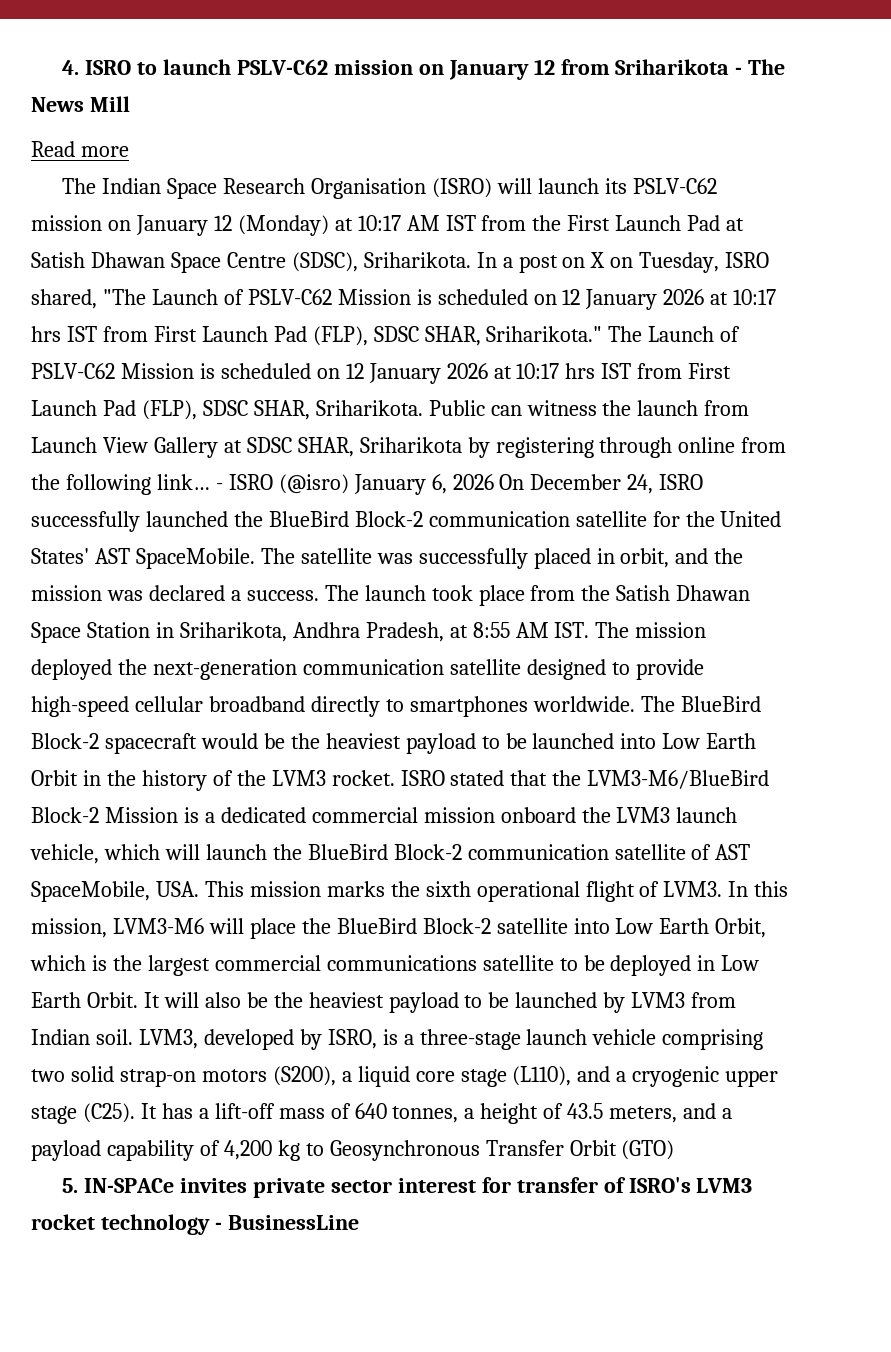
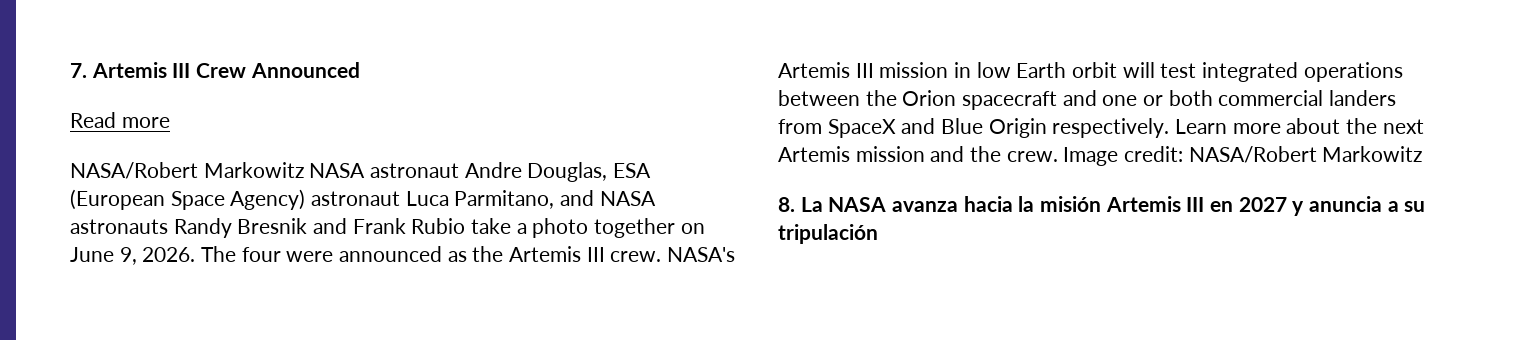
[62,59,786,80] [31,96,130,112] [31,141,129,157] [62,178,717,199] [31,215,745,236] [31,252,770,273] [31,289,777,310] [31,326,741,346] [31,363,732,384] [31,400,750,420] [31,437,787,458] [31,474,704,495] [31,511,782,532] [31,548,744,569] [31,585,751,606] [31,622,707,643] [31,659,704,680] [31,696,761,717] [31,733,757,754] [31,770,770,791] [31,807,738,823] [30,844,751,864] [31,881,789,902] [31,918,767,939] [30,955,760,976] [31,992,737,1013] [31,1029,764,1050] [31,1066,779,1087] [31,1103,733,1124] [31,1140,675,1161] [62,1177,753,1198] [31,1214,359,1235] 4. ISRO to launch PSLV-C62 mission on January 12 from Sriharikota - The News Mill // Read more // The Indian Space Research Organisation (ISRO) will launch its PSLV-C62 mission on January 12 (Monday) at 10:17 AM IST from the First Launch Pad at Satish Dhawan Space Centre (SDSC), Sriharikota. In a post on X on Tuesday, ISRO shared, "The Launch of PSLV-C62 Mission is scheduled on 12 January 2026 at 10:17 hrs IST from First Launch Pad (FLP), SDSC SHAR, Sriharikota." The Launch of PSLV-C62 Mission is scheduled on 12 January 2026 at 10:17 hrs IST from First Launch Pad (FLP), SDSC SHAR, Sriharikota. Public can witness the launch from Launch View Gallery at SDSC SHAR, Sriharikota by registering through online from the following link… - ISRO (@isro) January 6, 2026 On December 24, ISRO successfully launched the BlueBird Block-2 communication satellite for the United States' AST SpaceMobile. The satellite was successfully placed in orbit, and the mission was declared a success. The launch took place from the Satish Dhawan Space Station in Sriharikota, Andhra Pradesh, at 8:55 AM IST. The mission deployed the next-generation communication satellite designed to provide high-speed cellular broadband directly to smartphones worldwide. The BlueBird Block-2 spacecraft would be the heaviest payload to be launched into Low Earth Orbit in the history of the LVM3 rocket. ISRO stated that the LVM3-M6/BlueBird Block-2 Mission is a dedicated commercial mission onboard the LVM3 launch vehicle, which will launch the BlueBird Block-2 communication satellite of AST SpaceMobile, USA. This mission marks the sixth operational flight of LVM3. In this mission, LVM3-M6 will place the BlueBird Block-2 satellite into Low Earth Orbit, which is the largest commercial communications satellite to be deployed in Low Earth Orbit. It will also be the heaviest payload to be launched by LVM3 from Indian soil. LVM3, developed by ISRO, is a three-stage launch vehicle comprising two solid strap-on motors (S200), a liquid core stage (L110), and a cryogenic upper stage (C25). It has a lift-off mass of 640 tonnes, a height of 43.5 meters, and a payload capability of 4,200 kg to Geosynchronous Transfer Orbit (GTO) // 5. IN-SPACe invites private sector interest for transfer of ISRO's LVM3 rocket technology - BusinessLine -> [70,62,360,78] [70,112,170,128] [70,162,652,182] [70,189,656,210] [70,218,705,238] [70,246,736,265] [778,62,1403,82] [778,90,1397,110] [778,118,1424,138] [778,146,1423,166] [778,196,1426,216] [778,224,878,244] 7. Artemis III Crew Announced // Read more // NASA/Robert Markowitz NASA astronaut Andre Douglas, ESA (European Space Agency) astronaut Luca Parmitano, and NASA astronauts Randy Bresnik and Frank Rubio take a photo together on June 9, 2026. The four were announced as the Artemis III crew. NASA's Artemis III mission in low Earth orbit will test integrated operations between the Orion spacecraft and one or both commercial landers from SpaceX and Blue Origin respectively. Learn more about the next Artemis mission and the crew. Image credit: NASA/Robert Markowitz // 8. La NASA avanza hacia la misión Artemis III en 2027 y anuncia a su tripulación

